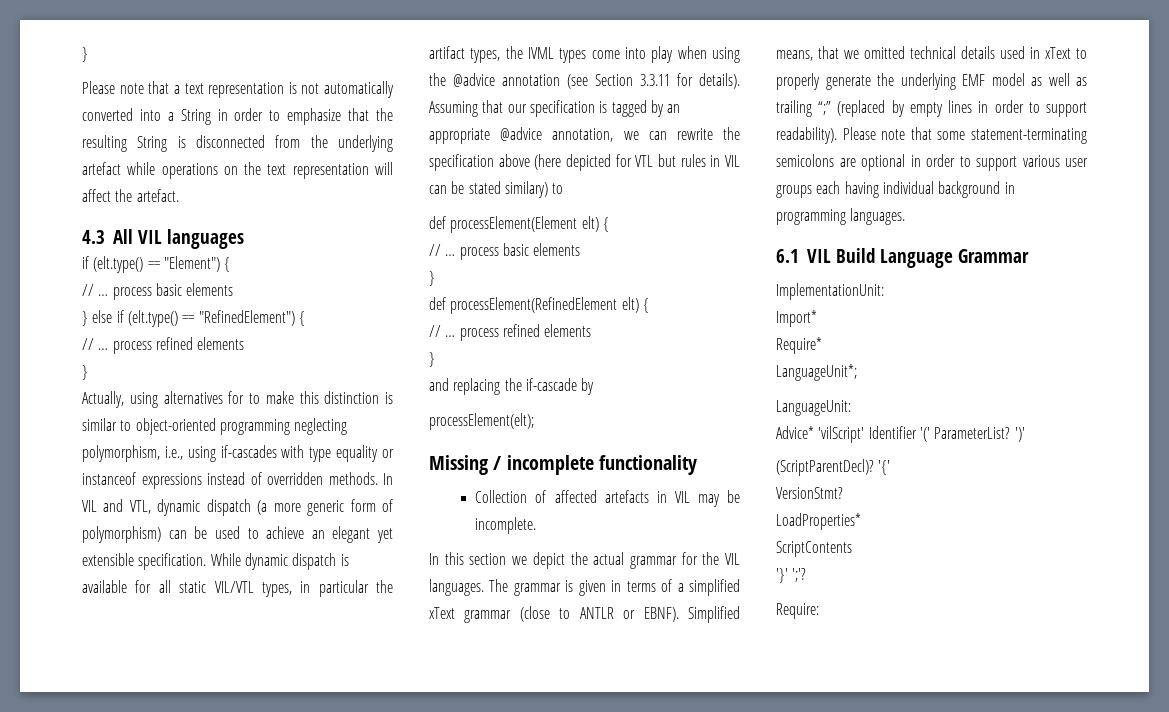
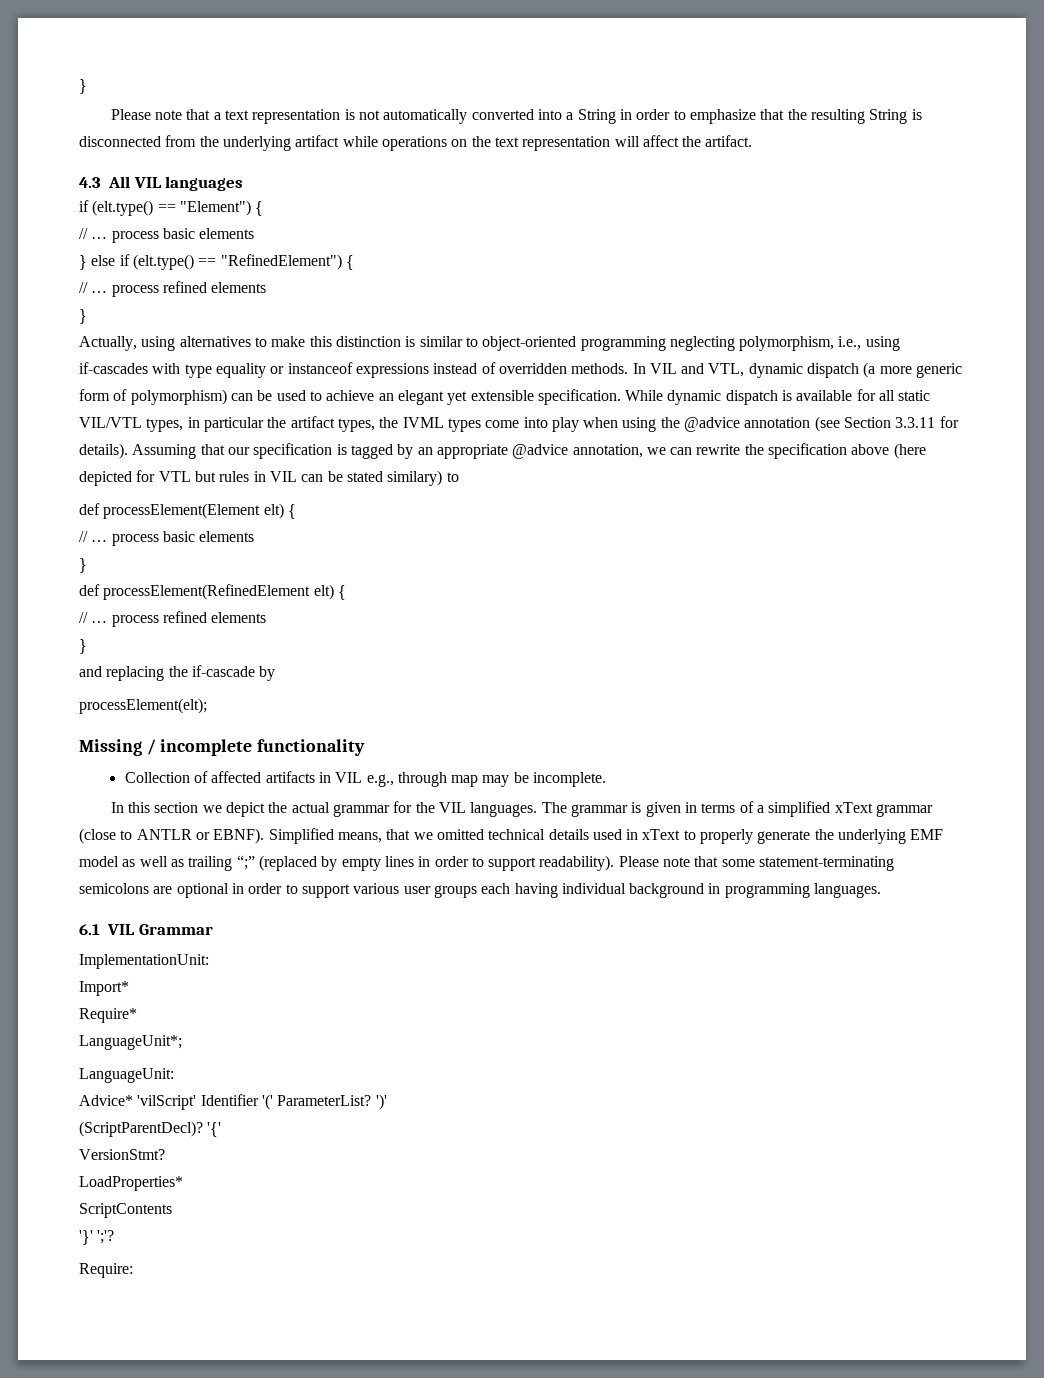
[82,162,121,175] artefact -> [295,135,340,147] artifact
[136,189,179,202] artefact. -> [705,135,753,147] artifact.
[228,391,245,404] for -> (251, 341) none
[604,490,690,503] artefacts in VIL -> [265,771,479,787] artifacts in VIL e.g., through map
[836,248,953,268] Build Language -> (135, 929) none

